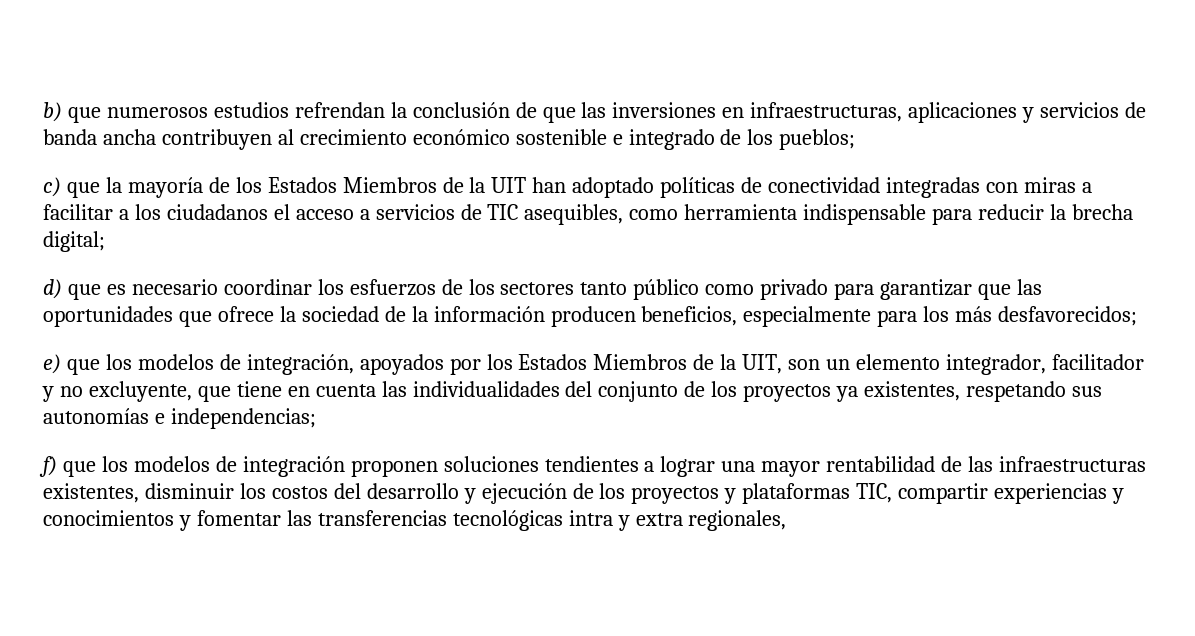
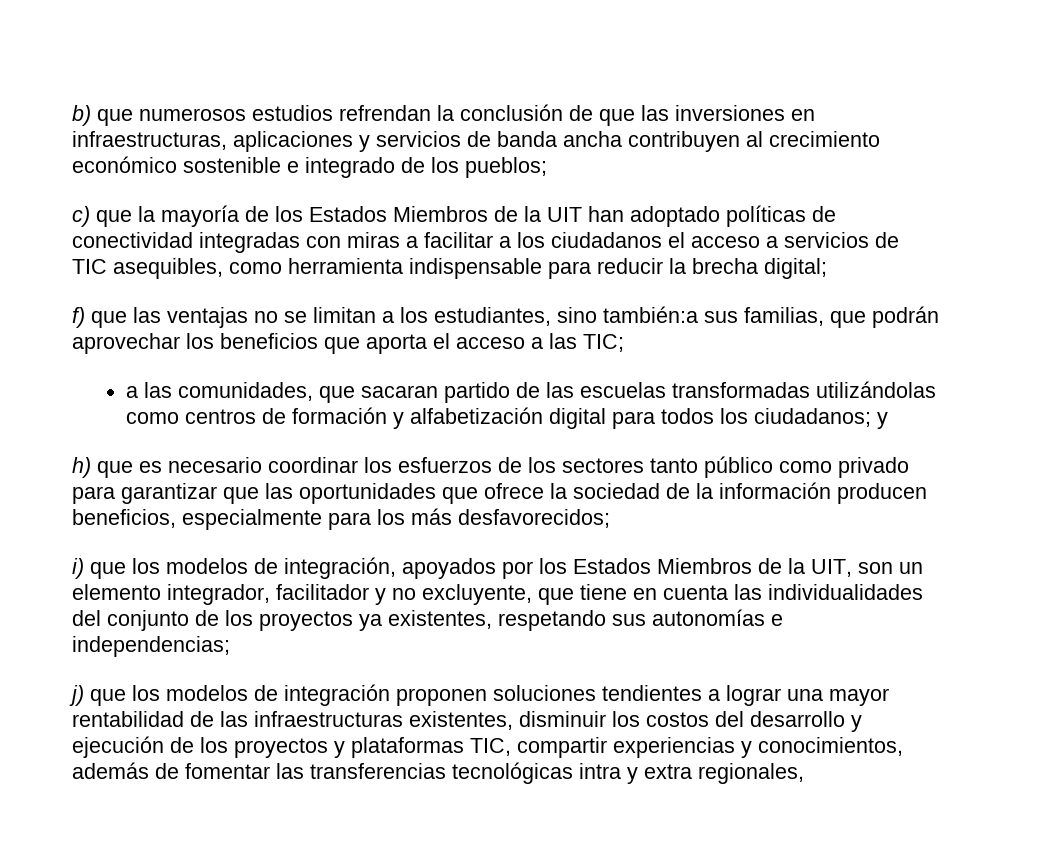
[43,279,62,299] d) -> [72,306,939,328] [72,333,624,354] [126,381,937,403] [126,407,889,429] [72,457,91,478] f) que las ventajas no se limitan a los estudiantes, sino también:a sus familias, que podrán aprovechar los beneficios que aporta el acceso a las TIC; // a las comunidades, que sacaran partido de las escuelas transformadas utilizándolas como centros de formación y alfabetización digital para todos los ciudadanos; y // h)
[43,354,61,374] e) -> [72,558,84,579] i)
[39,456,57,477] f) -> [69,685,84,706] j)
[43,510,191,531] conocimientos y -> [758,737,903,756] [72,762,179,779] conocimientos, además de

